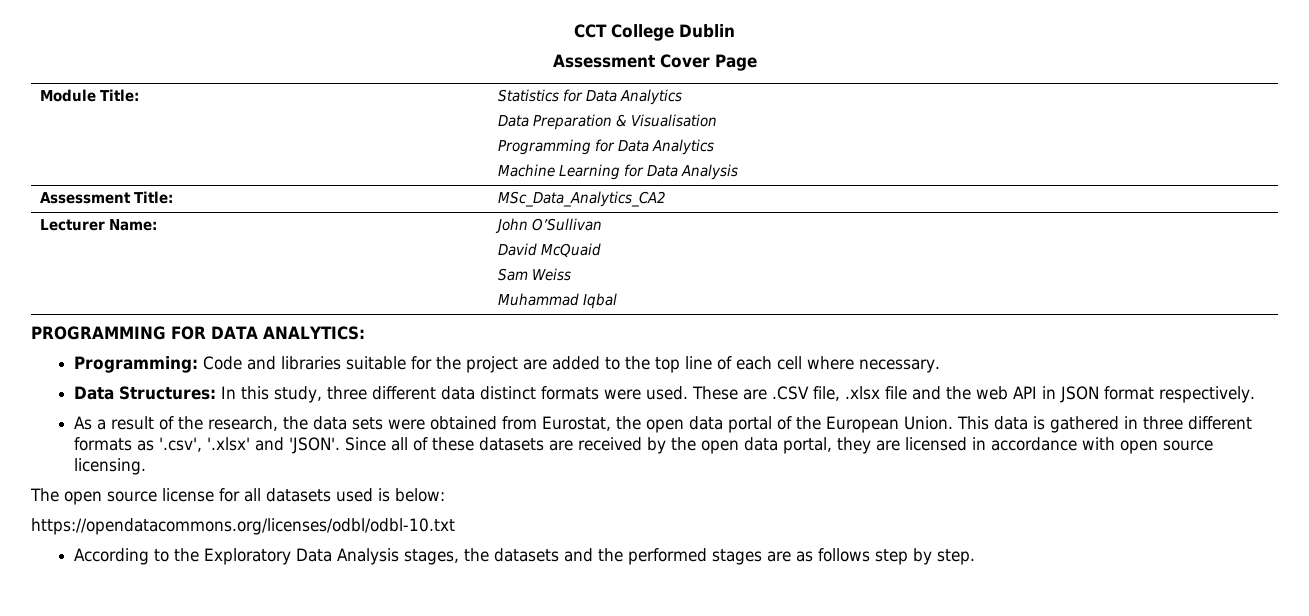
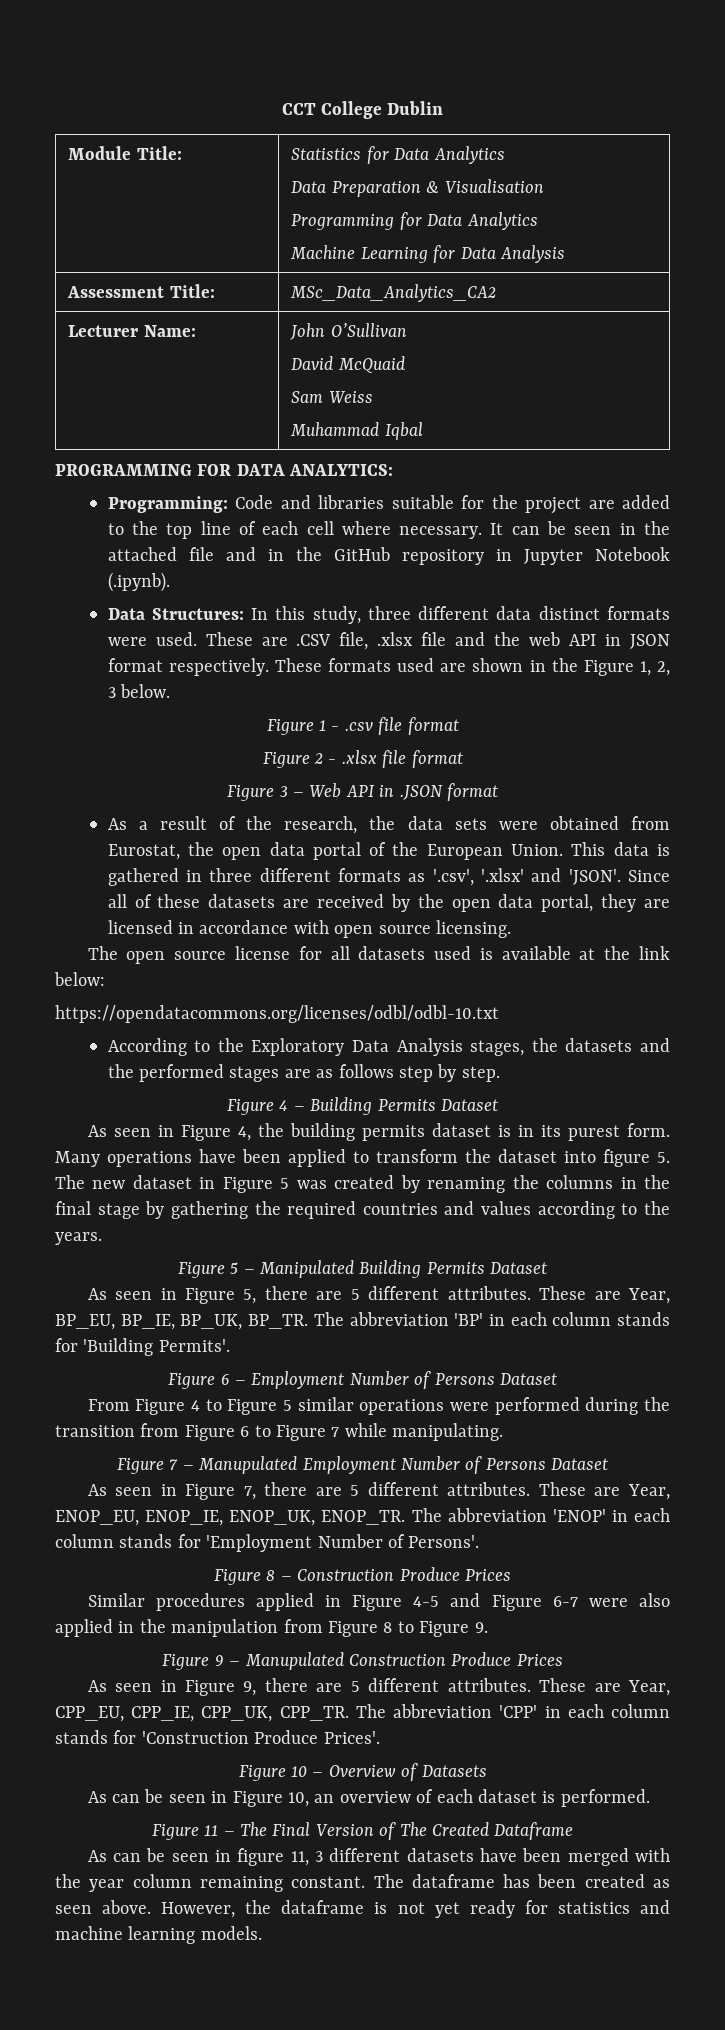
[552,54,757,71] // Assessment Cover Page -> (444, 108) none
(941, 366) none -> [490,521,671,535] [107,547,670,565] [107,572,170,592] It can be seen in the attached file and in the GitHub repository in Jupyter Notebook (.ipynb).
(1256, 394) none -> [274,658,670,676] [107,684,171,698] [266,717,459,735] [262,750,463,768] [227,783,498,801] These formats used are shown in the Figure 1, 2, 3 below. // Figure 1 - .csv file format // Figure 2 - .xlsx file format // Figure 3 – Web API in .JSON format
(390, 495) none -> [501,946,671,960] available at the link
(976, 557) none -> [227,1097,498,1115] [87,1123,670,1141] [55,1149,670,1167] [55,1175,670,1193] [55,1201,670,1219] [55,1232,102,1245] [177,1260,548,1278] [87,1286,670,1304] [55,1312,670,1330] [55,1338,230,1356] [168,1371,557,1389] [87,1397,670,1415] [55,1423,504,1441] [116,1456,609,1474] [87,1482,671,1500] [55,1508,670,1526] [55,1534,480,1552] [214,1567,511,1585] [87,1593,671,1611] [55,1619,488,1637] [162,1652,563,1670] [87,1678,670,1696] [55,1704,670,1722] [55,1730,380,1744] [238,1763,487,1781] [87,1789,650,1807] [151,1822,574,1840] [87,1848,671,1866] [55,1874,670,1892] [55,1900,671,1918] [55,1926,262,1944] // Figure 4 – Building Permits Dataset // As seen in Figure 4, the building permits dataset is in its purest form. Many operations have been applied to transform the dataset into figure 5. The new dataset in Figure 5 was created by renaming the columns in the final stage by gathering the required countries and values according to the years. // Figure 5 – Manipulated Building Permits Dataset // As seen in Figure 5, there are 5 different attributes. These are Year, BP_EU, BP_IE, BP_UK, BP_TR. The abbreviation 'BP' in each column stands for 'Building Permits'. // Figure 6 – Employment Number of Persons Dataset // From Figure 4 to Figure 5 similar operations were performed during the transition from Figure 6 to Figure 7 while manipulating. // Figure 7 – Manupulated Employment Number of Persons Dataset // As seen in Figure 7, there are 5 different attributes. These are Year, ENOP_EU, ENOP_IE, ENOP_UK, ENOP_TR. The abbreviation 'ENOP' in each column stands for 'Employment Number of Persons'. // Figure 8 – Construction Produce Prices // Similar procedures applied in Figure 4-5 and Figure 6-7 were also applied in the manipulation from Figure 8 to Figure 9. // Figure 9 – Manupulated Construction Produce Prices // As seen in Figure 9, there are 5 different attributes. These are Year, CPP_EU, CPP_IE, CPP_UK, CPP_TR. The abbreviation 'CPP' in each column stands for 'Construction Produce Prices'. // Figure 10 – Overview of Datasets // As can be seen in Figure 10, an overview of each dataset is performed. // Figure 11 – The Final Version of The Created Dataframe // As can be seen in figure 11, 3 different datasets have been merged with the year column remaining constant. The dataframe has been created as seen above. However, the dataframe is not yet ready for statistics and machine learning models.

